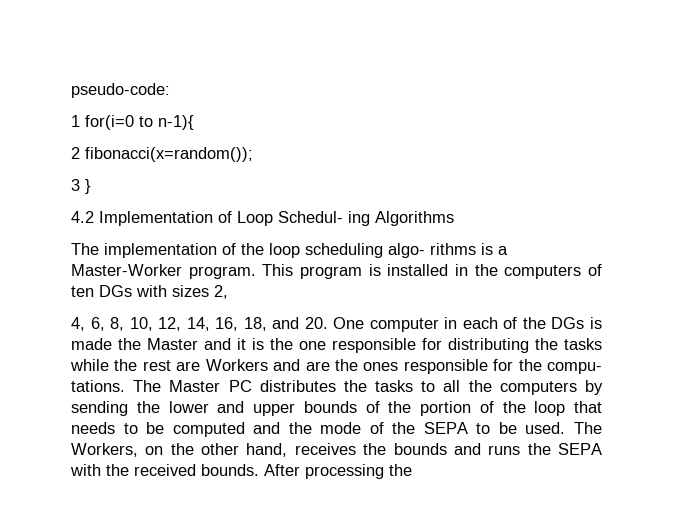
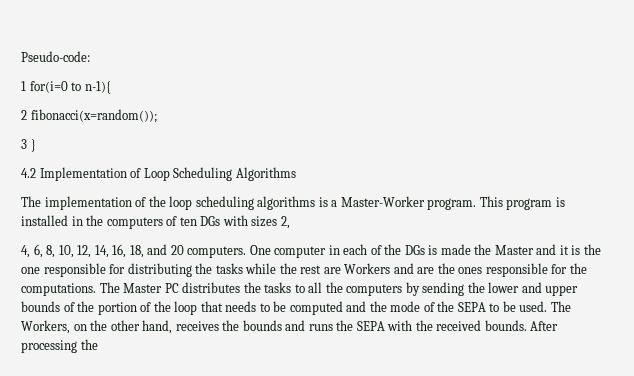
[71,83,170,98] pseudo-code: -> [21,51,90,62] Pseudo-code:
[278,211,370,226] Schedul- ing -> [173,167,233,181] Scheduling
[388,243,476,258] algo- rithms -> [257,196,316,210] algorithms
[304,317,328,329] 20. -> [170,245,247,258] 20 computers.
[547,362,603,374] [71,380,125,392] compu- tations. -> [21,283,96,296] computations.

